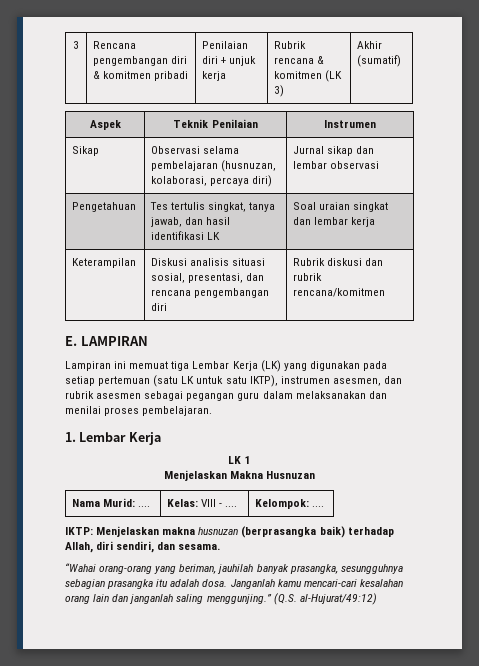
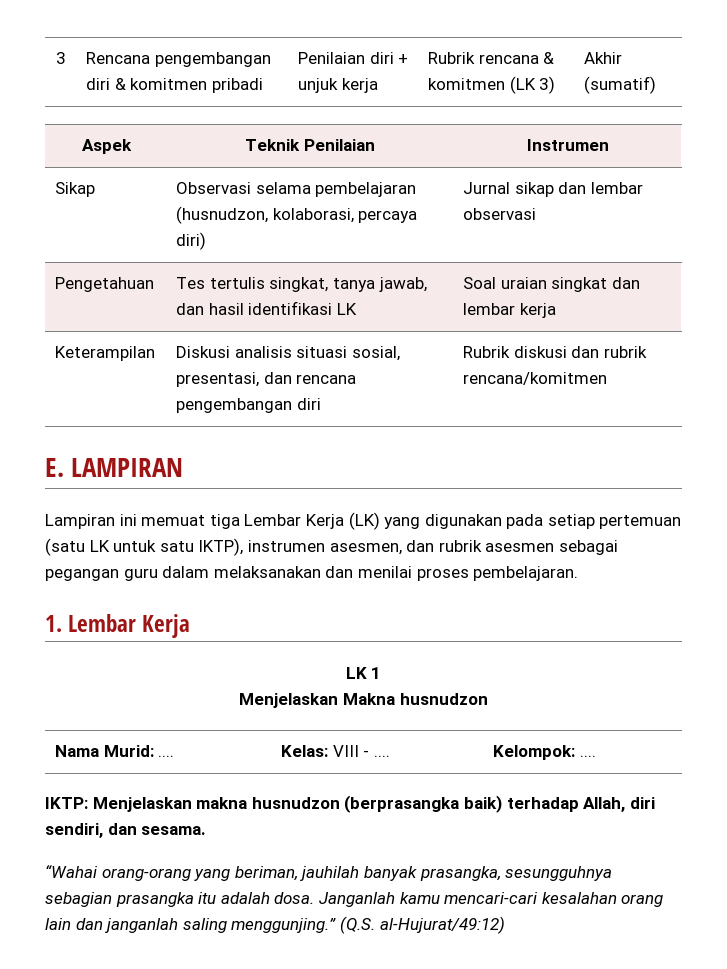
[221,160,277,172] (husnuzan, -> [176,206,269,224] (husnudzon,
[266,471,316,479] Husnuzan -> [399,693,488,705] husnudzon
[198,527,239,535] husnuzan -> [251,797,340,809] husnudzon

